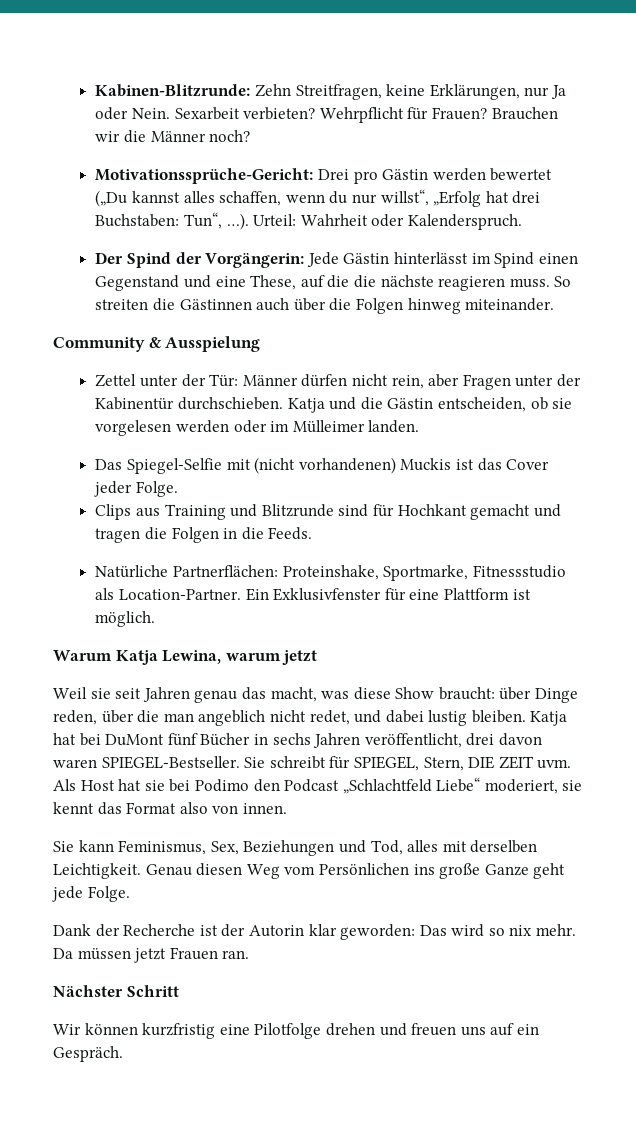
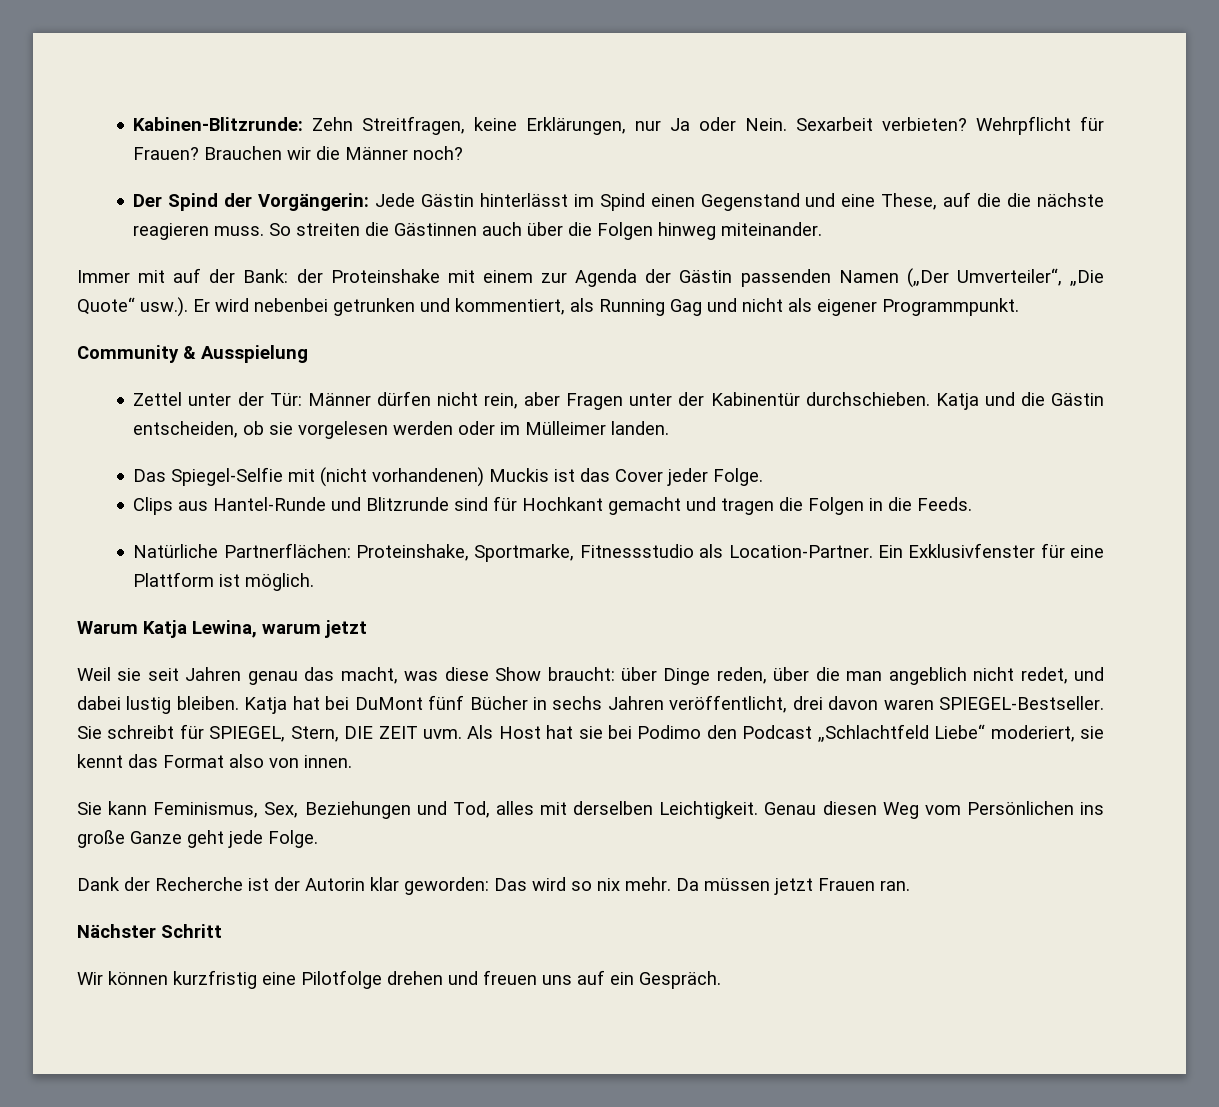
[95,168,553,184] [95,189,541,207] [95,212,522,230] // Motivationssprüche-Gericht: Drei pro Gästin werden bewertet („Du kannst alles schaffen, wenn du nur willst“, „Erfolg hat drei Buchstaben: Tun“, …). Urteil: Wahrheit oder Kalenderspruch. -> (464, 153) none
(555, 304) none -> [77,268,1104,288] [77,297,1019,317] // Immer mit auf der Bank: der Proteinshake mit einem zur Agenda der Gästin passenden Namen („Der Umverteiler“, „Die Quote“ usw.). Er wird nebenbei getrunken und kommentiert, als Running Gag und nicht als eigener Programmpunkt.
[164,504,226,520] Training -> [213,497,327,511] Hantel-Runde

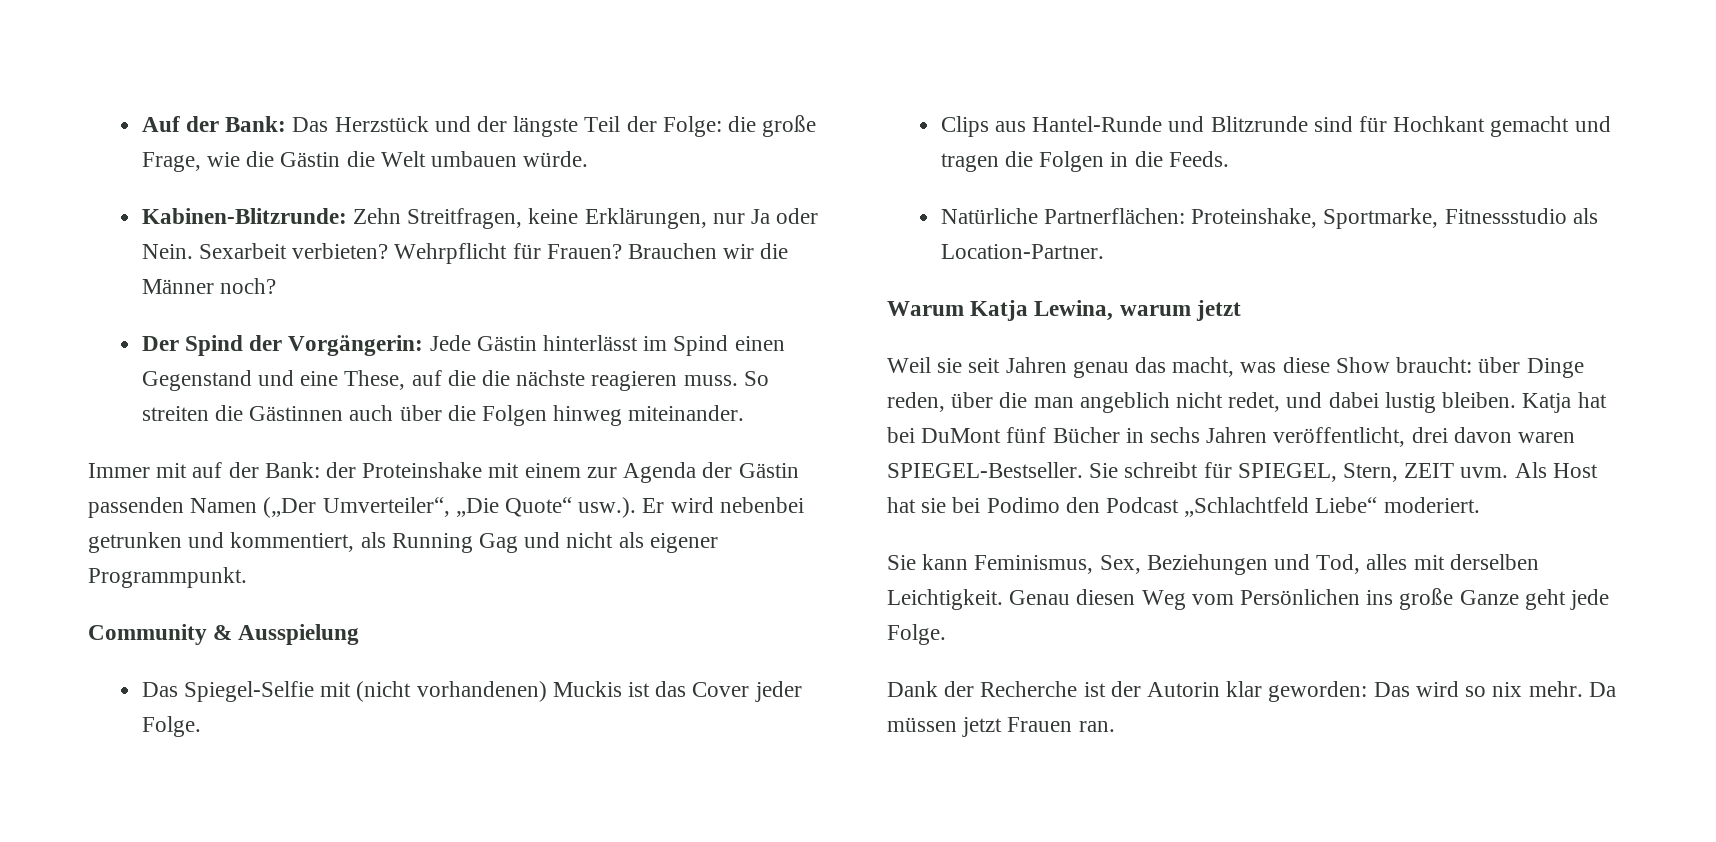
(133, 124) none -> [141,115,817,137] [141,151,589,172] Auf der Bank: Das Herzstück und der längste Teil der Folge: die große Frage, wie die Gästin die Welt umbauen würde. //
[133,391,1105,410] [133,421,670,439] // Zettel unter der Tür: Männer dürfen nicht rein, aber Fragen unter der Kabinentür durchschieben. Katja und die Gästin entscheiden, ob sie vorgelesen werden oder im Mülleimer landen. -> (360, 634) none
[877,543,1104,558] [133,572,315,591] Ein Exklusivfenster für eine Plattform ist möglich. -> (1104, 251) none
[344,726,374,739] DIE -> (1399, 472) none
[990,725,1105,742] [77,754,352,768] moderiert, sie kennt das Format also von innen. -> [1383,497,1480,513] moderiert.
[77,924,222,938] [77,970,721,989] // Nächster Schritt // Wir können kurzfristig eine Pilotfolge drehen und freuen uns auf ein Gespräch. -> (1115, 726) none

